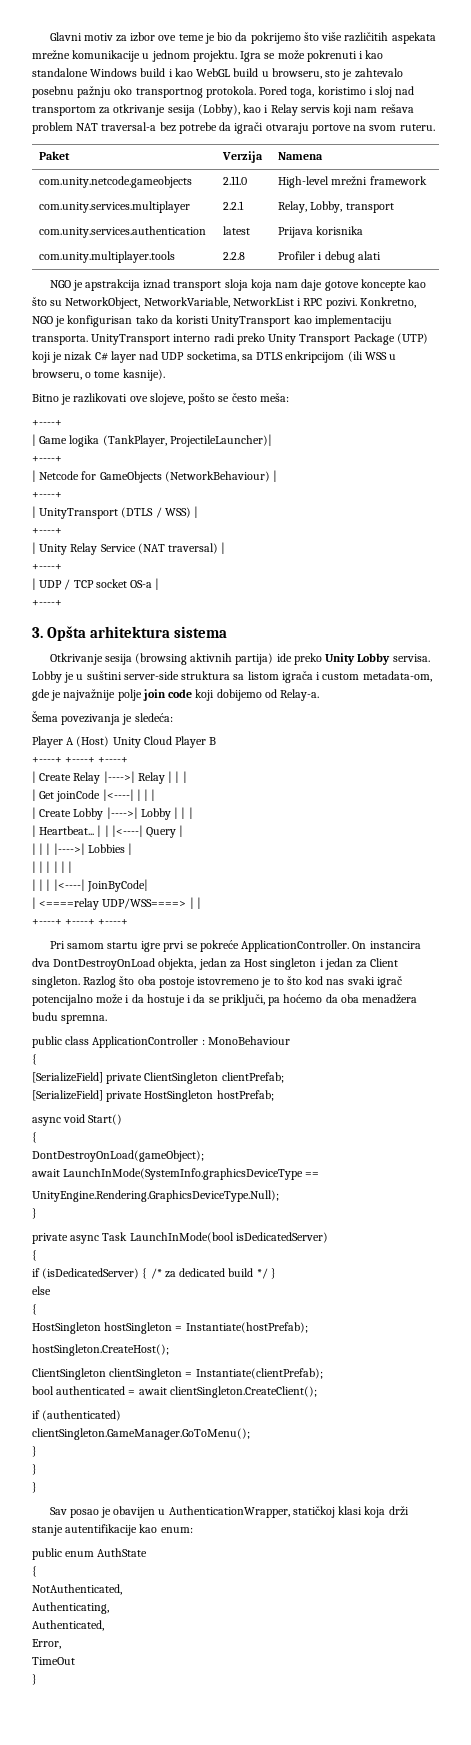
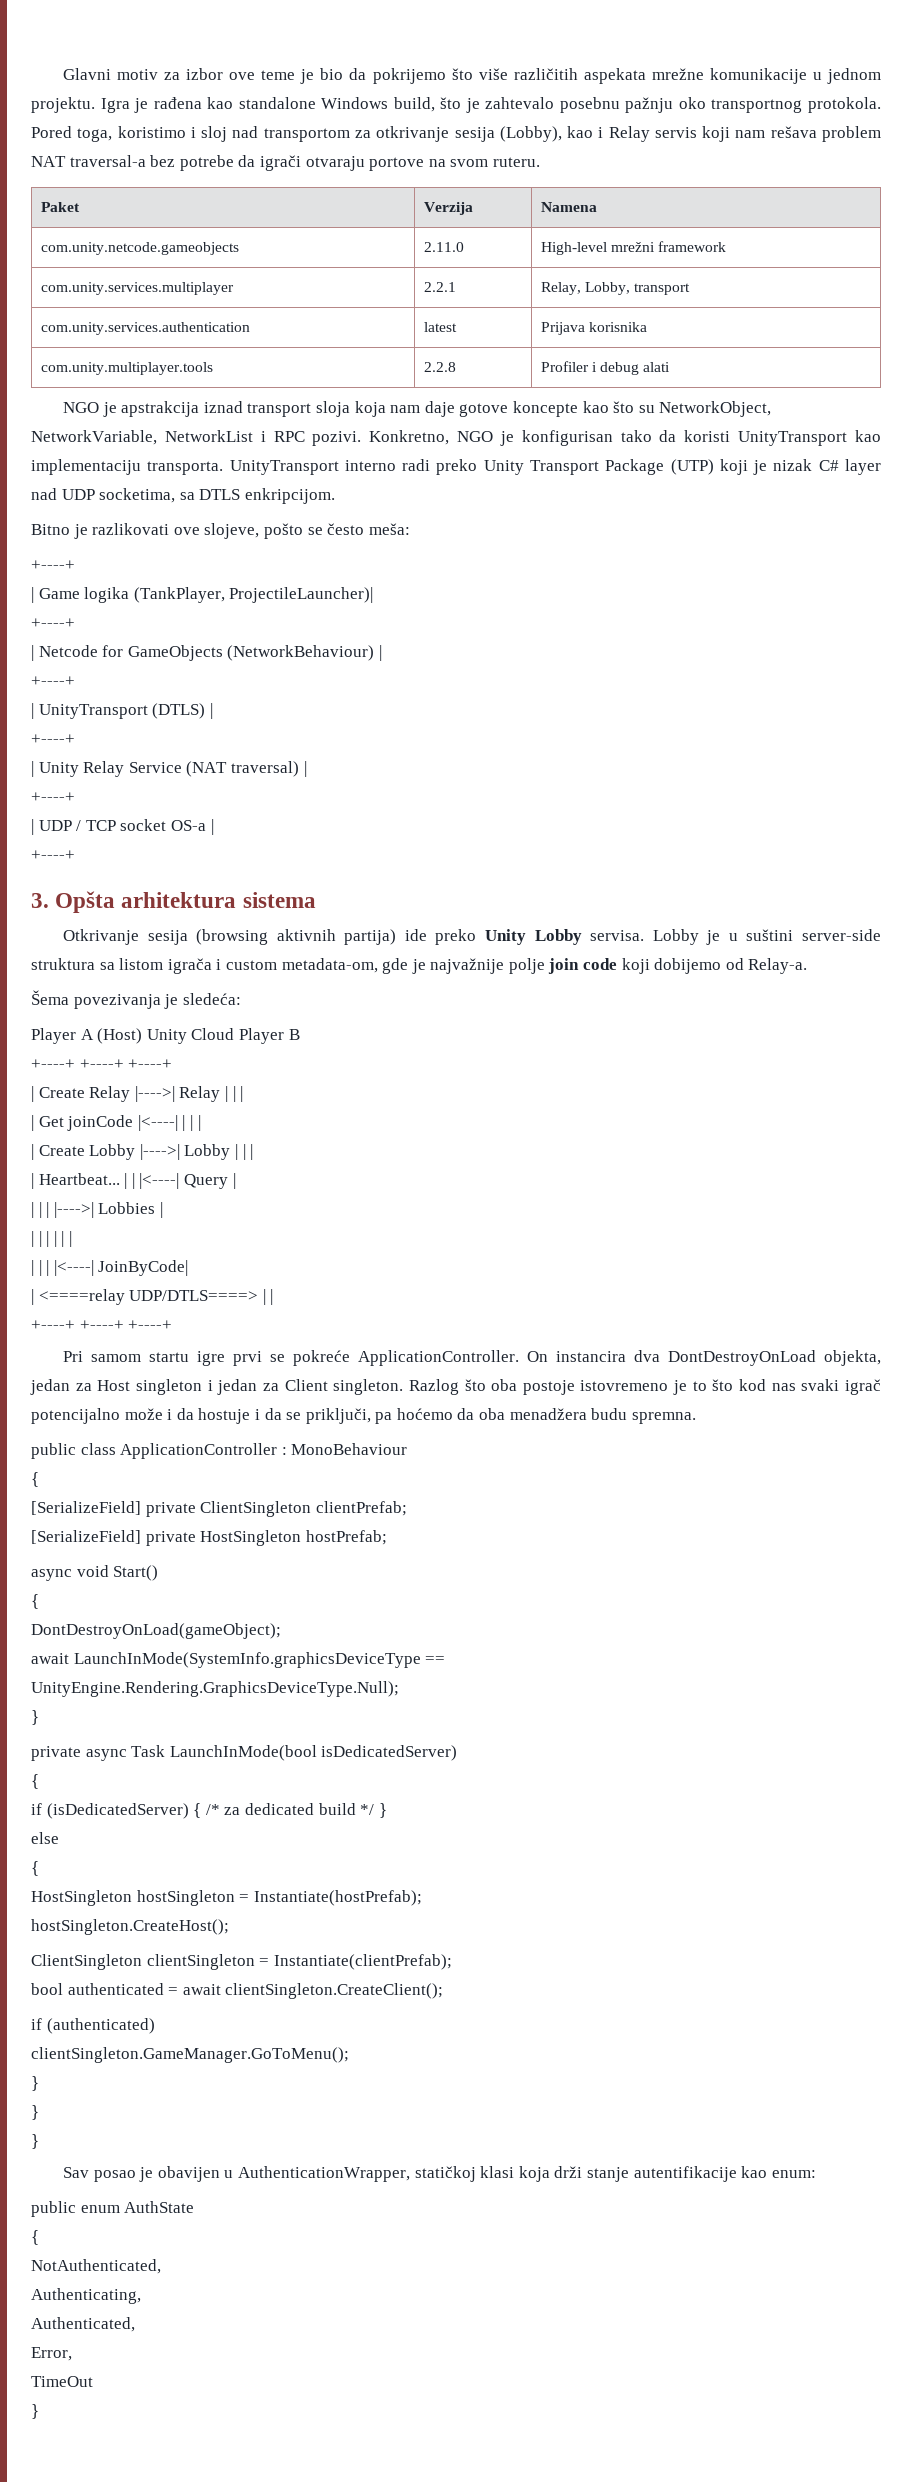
[264,50,384,62] [32,68,341,79] se može pokrenuti i kao standalone Windows build i kao WebGL build u browseru, sto -> [134,97,462,113] je rađena kao standalone Windows build, što
[285,351,397,363] [32,369,165,381] enkripcijom (ili WSS u browseru, o tome kasnije). -> [244,488,335,504] enkripcijom.
[121,507,191,518] (DTLS / WSS) -> [152,703,206,719] (DTLS)
[102,898,187,909] UDP/WSS====> -> [129,1290,259,1301] UDP/DTLS====>

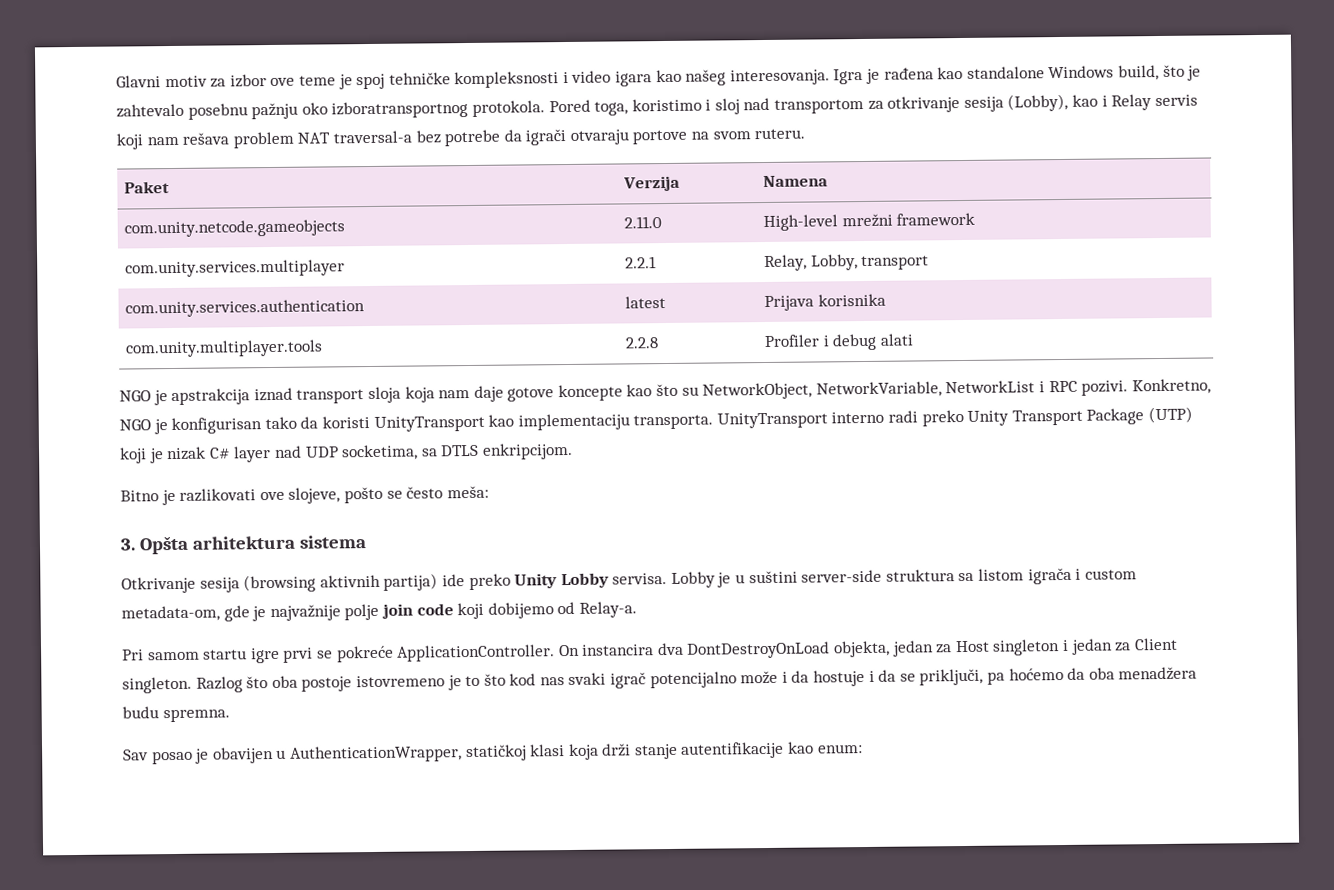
[320,68,882,84] [31,97,95,113] bio da pokrijemo što više različitih aspekata mrežne komunikacije u jednom projektu. -> [356,69,830,90] spoj tehničke kompleksnosti i video igara kao našeg interesovanja.
[711,99,803,113] transportnog -> [331,100,469,119] izboratransportnog
[31,560,75,570] [31,587,374,603] [31,618,75,628] [31,645,382,661] [31,676,75,686] [31,703,213,719] [31,734,75,744] [31,761,307,777] [31,792,75,802] [31,819,214,835] [31,850,75,860] // +----+ // | Game logika (TankPlayer, ProjectileLauncher)| // +----+ // | Netcode for GameObjects (NetworkBehaviour) | // +----+ // | UnityTransport (DTLS) | // +----+ // | Unity Relay Service (NAT traversal) | // +----+ // | UDP / TCP socket OS-a | // +----+ -> (489, 492) none
[31,990,241,1009] [31,1028,300,1044] [31,1059,173,1069] [31,1086,244,1102] [31,1115,201,1131] [31,1144,254,1160] [31,1173,236,1189] [31,1202,163,1218] [31,1231,72,1247] [31,1260,189,1276] [31,1289,274,1305] [31,1320,173,1330] // Šema povezivanja je sledeća: // Player A (Host) Unity Cloud Player B // +----+ +----+ +----+ // | Create Relay |---->| Relay | | | // | Get joinCode |<----| | | | // | Create Lobby |---->| Lobby | | | // | Heartbeat... | | |<----| Query | // | | | |---->| Lobbies | // | | | | | | // | | | |<----| JoinByCode| // | <====relay UDP/DTLS====> | | // +----+ +----+ +----+ -> (637, 609) none
[31,1443,408,1459] [31,1472,39,1487] [31,1501,407,1517] [31,1530,387,1546] [31,1565,159,1581] [31,1594,39,1609] [31,1623,281,1639] [31,1652,446,1668] [31,1681,399,1697] [31,1710,39,1725] [31,1745,458,1761] [31,1774,39,1789] [31,1803,387,1819] [31,1832,59,1844] [31,1861,39,1876] [31,1890,422,1906] [31,1919,229,1935] [31,1954,452,1970] [31,1983,444,1999] [31,2018,155,2034] [31,2047,349,2063] [31,2076,39,2091] [31,2105,39,2120] [31,2134,39,2149] // public class ApplicationController : MonoBehaviour // { // [SerializeField] private ClientSingleton clientPrefab; // [SerializeField] private HostSingleton hostPrefab; // async void Start() // { // DontDestroyOnLoad(gameObject); // await LaunchInMode(SystemInfo.graphicsDeviceType == // UnityEngine.Rendering.GraphicsDeviceType.Null); // } // private async Task LaunchInMode(bool isDedicatedServer) // { // if (isDedicatedServer) { /* za dedicated build */ } // else // { // HostSingleton hostSingleton = Instantiate(hostPrefab); // hostSingleton.CreateHost(); // ClientSingleton clientSingleton = Instantiate(clientPrefab); // bool authenticated = await clientSingleton.CreateClient(); // if (authenticated) // clientSingleton.GameManager.GoToMenu(); // } // } // } -> (230, 715) none
[31,2201,195,2217] [31,2230,39,2245] [31,2259,161,2274] [31,2288,141,2304] [31,2317,135,2332] [31,2347,72,2361] [31,2376,93,2387] [31,2404,39,2419] // public enum AuthState // { // NotAuthenticated, // Authenticating, // Authenticated, // Error, // TimeOut // } -> (863, 749) none

